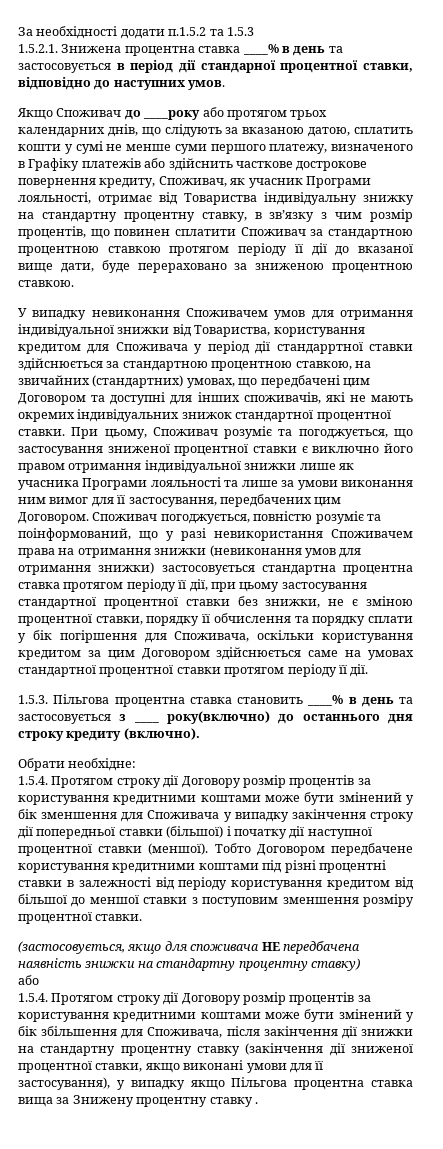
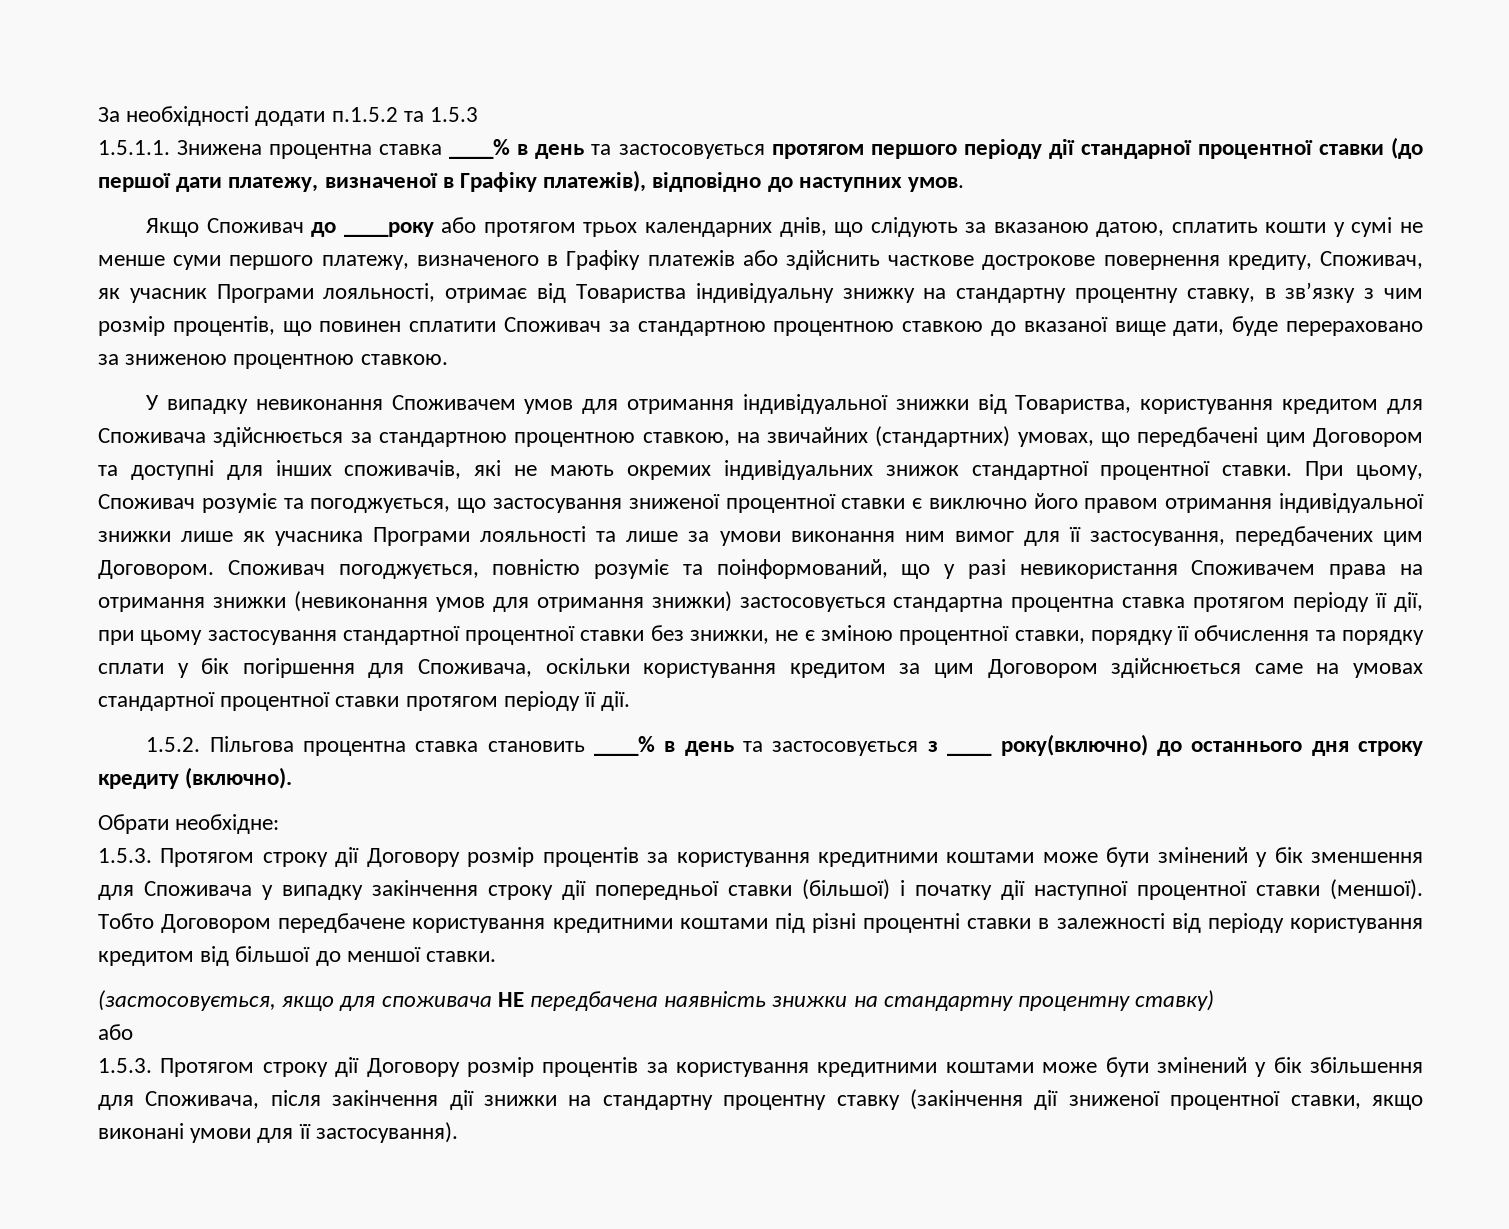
[18,44,58,53] 1.5.2.1. -> [98,140,170,155] 1.5.1.1.
[116,60,413,73] в період дії стандарної процентної ставки, -> [771,137,1423,159] [98,170,647,192] протягом першого періоду дії стандарної процентної ставки (до першої дати платежу, визначеної в Графіку платежів),
[169,243,327,256] протягом періоду її дії -> (984, 326) none
[194,341,413,354] у період дії стандарртної ставки -> (206, 435) none
[18,695,48,704] 1.5.3. -> [146,737,201,752] 1.5.2.
[18,776,48,785] 1.5.4. -> [98,848,152,863] 1.5.3.
[143,894,414,907] [18,912,92,924] ставки з поступовим зменшення розміру процентної -> (421, 954) none
[18,993,48,1002] 1.5.4. -> [98,1058,152,1073] 1.5.3.
[18,1077,413,1090] [18,1095,258,1107] застосування), у випадку якщо Пільгова процентна ставка вища за Знижену процентну ставку . -> [315,1122,458,1143] застосування).

